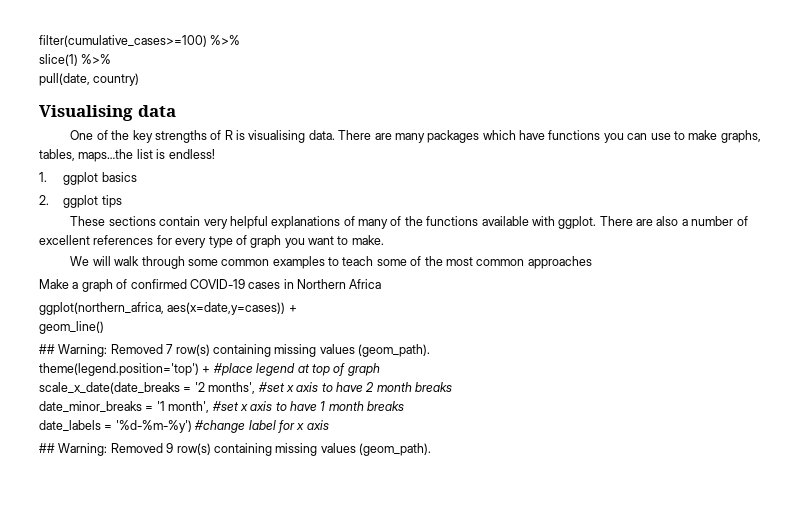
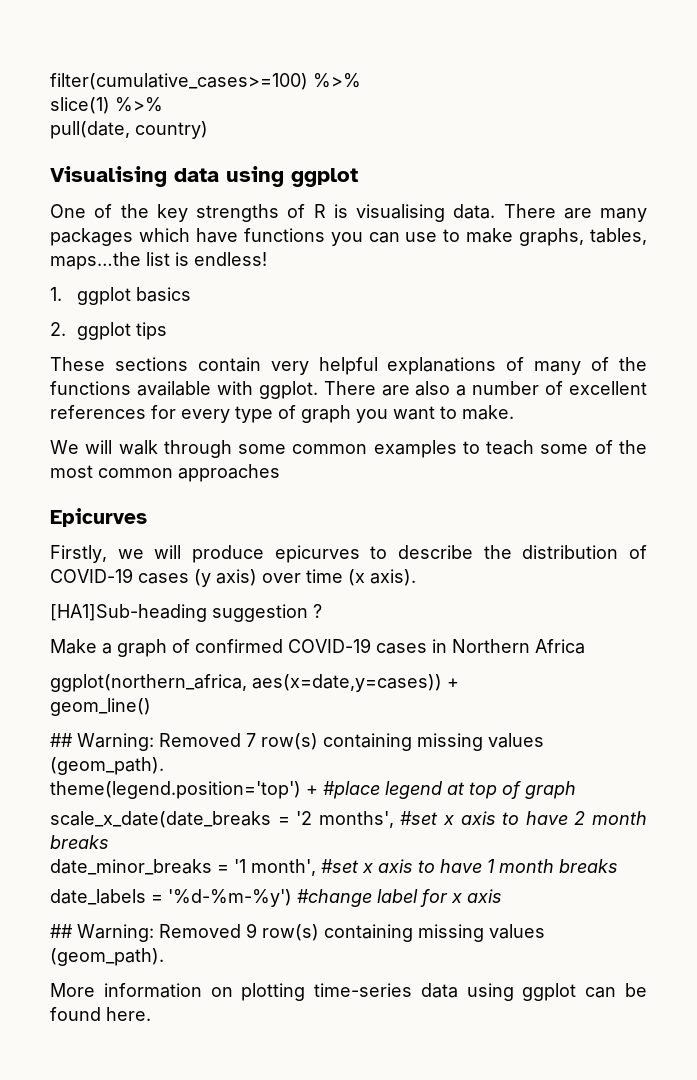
(176, 111) none -> [226,166,358,187] using ggplot
(592, 262) none -> [50,508,147,527] [50,545,647,563] [50,568,416,587] [50,604,322,622] // Epicurves // Firstly, we will produce epicurves to describe the distribution of COVID-19 cases (y axis) over time (x axis). // [HA1]Sub-heading suggestion ?
(431, 449) none -> [50,983,647,1001] [50,1007,151,1021] // More information on plotting time-series data using ggplot can be found here.

